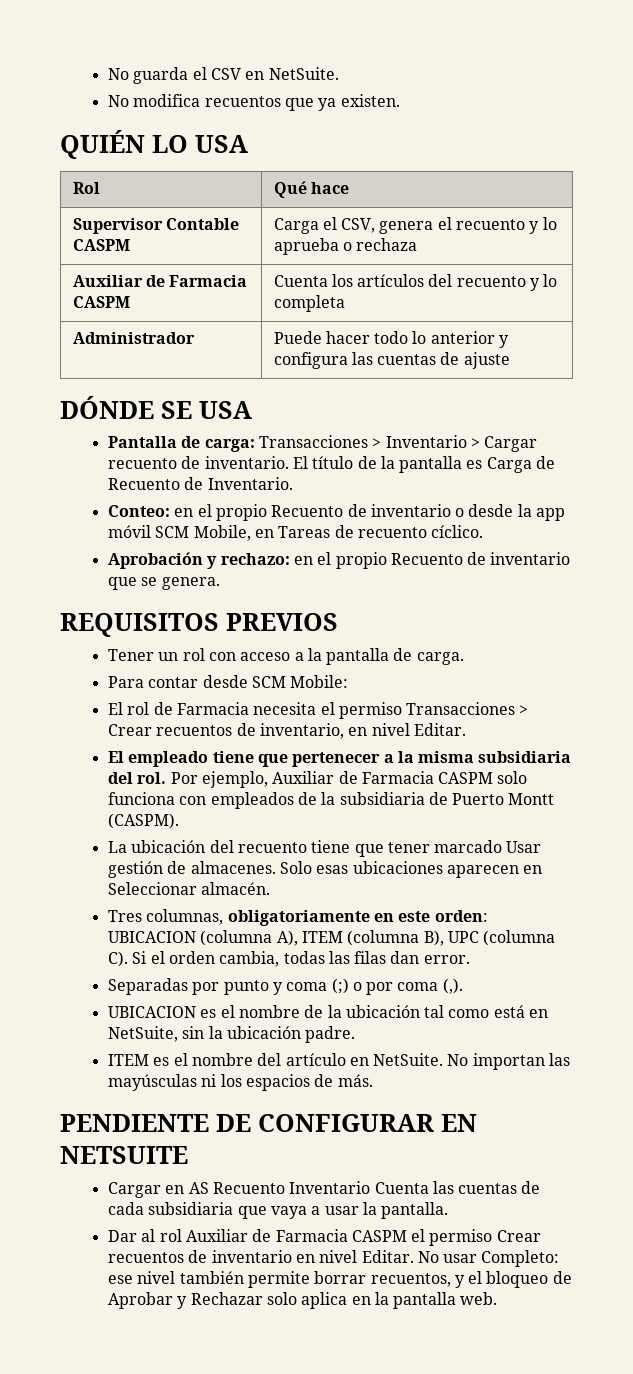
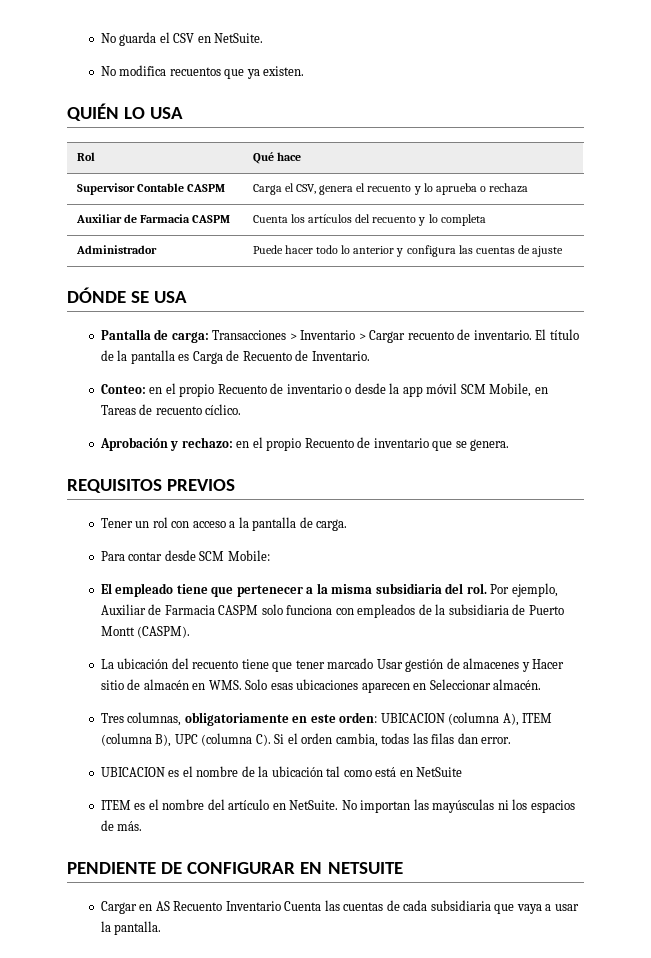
[107,702,529,719] [107,723,466,739] // El rol de Farmacia necesita el permiso Transacciones > Crear recuentos de inventario, en nivel Editar. -> (270, 555) none
[190,861,276,874] almacenes. -> [463,658,565,672] [100,679,242,690] almacenes y Hacer sitio de almacén en WMS.
[107,978,463,995] // Separadas por punto y coma (;) o por coma (,). -> (512, 740) none
[107,1026,356,1043] NetSuite, sin la ubicación padre. -> [416,767,463,777] NetSuite
[107,1229,541,1246] [107,1250,560,1267] [107,1271,572,1288] [107,1292,498,1309] // Dar al rol Auxiliar de Farmacia CASPM el permiso Crear recuentos de inventario en nivel Editar. No usar Completo: ese nivel también permite borrar recuentos, y el bloqueo de Aprobar y Rechazar solo aplica en la pantalla web. -> (162, 928) none

